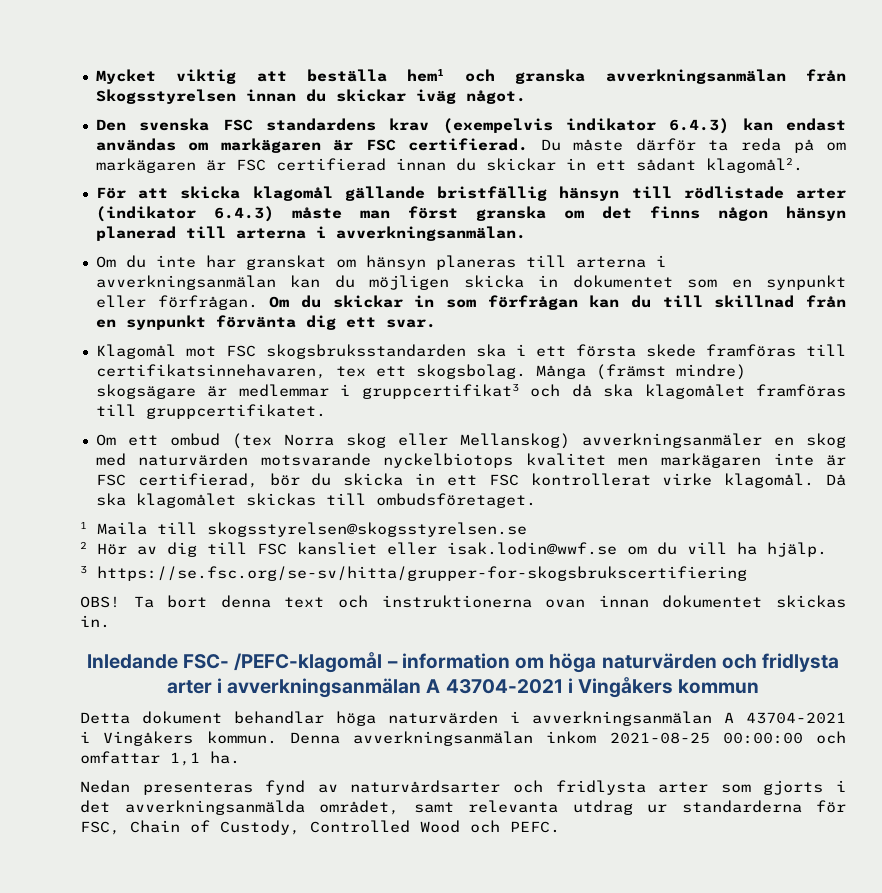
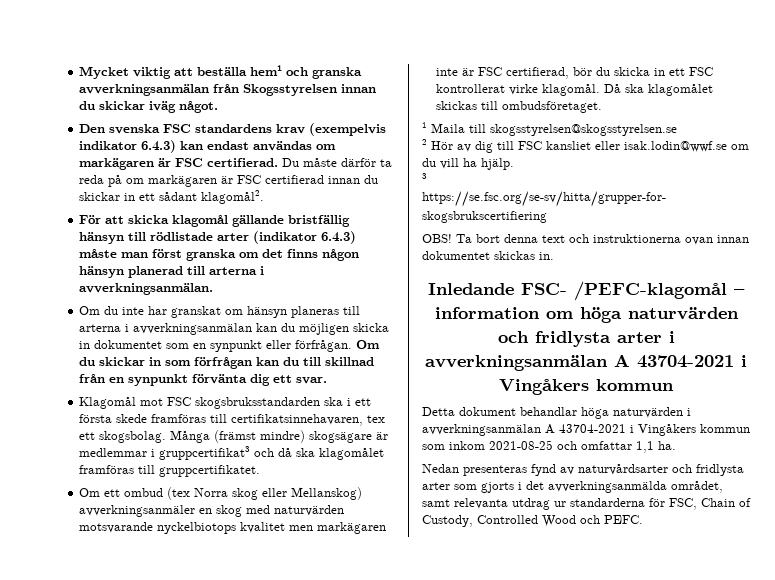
[206,731,533,746] kommun. Denna avverkningsanmälan -> [700,424,750,433] [422,444,445,450] kommun som
[722,732,803,744] 00:00:00 -> (553, 445) none

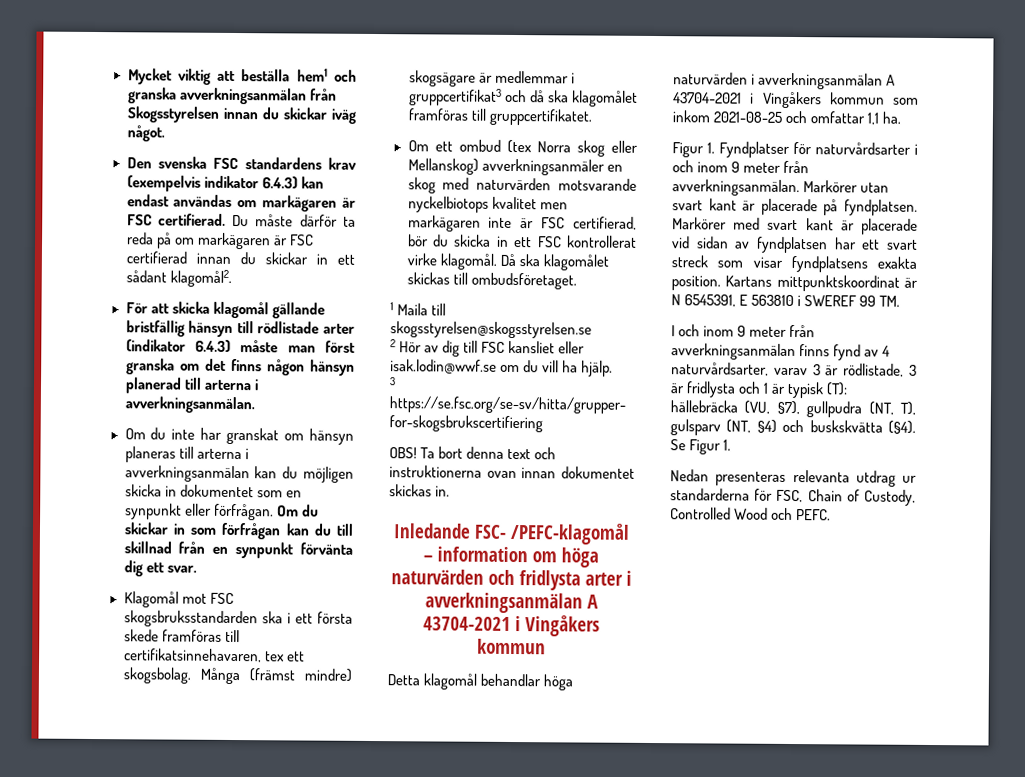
[459,407,516,416] dokument -> [423,673,478,690] klagomål
[422,464,744,476] [422,481,723,493] [422,499,450,507] Nedan presenteras fynd av naturvårdsarter och fridlysta arter som gjorts i det avverkningsanmälda området, samt -> [672,141,918,158] [672,160,810,174] [672,179,890,197] [672,198,918,216] [672,217,918,235] [672,236,918,254] [671,255,917,273] [671,274,918,292] [671,294,901,307] [671,324,816,338] [671,343,891,361] [671,362,917,377] [670,381,849,399] [670,400,916,418] [670,419,916,436] [670,439,732,455] [670,469,787,486] Figur 1. Fyndplatser för naturvårdsarter i och inom 9 meter från avverkningsanmälan. Markörer utan svart kant är placerade på fyndplatsen. Markörer med svart kant är placerade vid sidan av fyndplatsen har ett svart streck som visar fyndplatsens exakta position. Kartans mittpunktskoordinat är N 6545391, E 563810 i SWEREF 99 TM. // I och inom 9 meter från avverkningsanmälan finns fynd av 4 naturvårdsarter, varav 3 är rödlistade, 3 är fridlysta och 1 är typisk (T): hällebräcka (VU, §7), gullpudra (NT, T), gulsparv (NT, §4) och buskskvätta (§4). Se Figur 1. // Nedan presenteras

